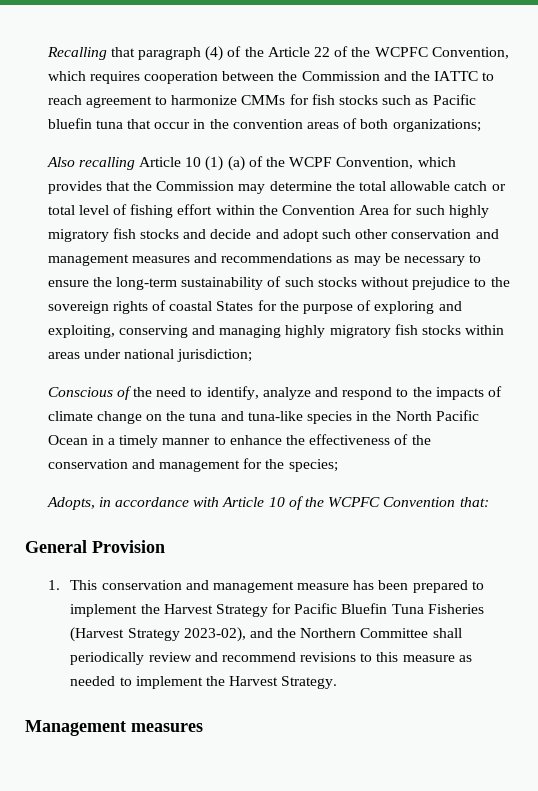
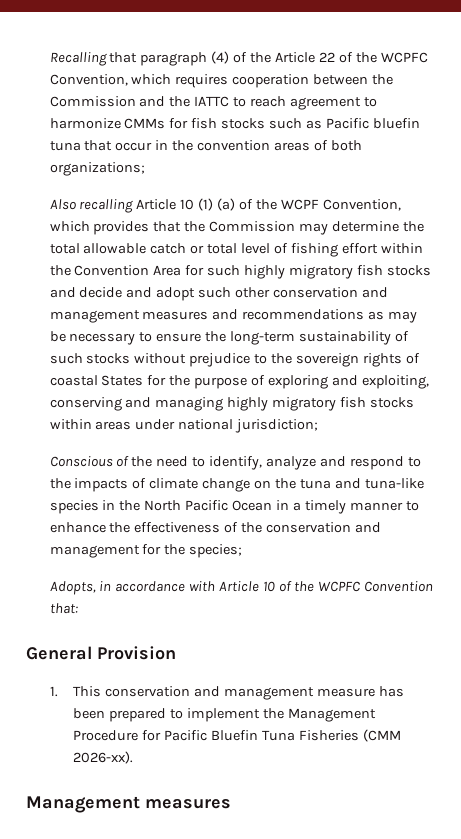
[163,604,268,617] Harvest Strategy -> [287,708,376,722] [73,730,139,741] Management Procedure
[70,627,462,642] [70,652,472,665] [70,676,338,689] (Harvest Strategy 2023-02), and the Northern Committee shall periodically review and recommend revisions to this measure as needed to implement the Harvest Strategy. -> [362,729,401,742] [73,751,134,764] (CMM 2026-xx).

